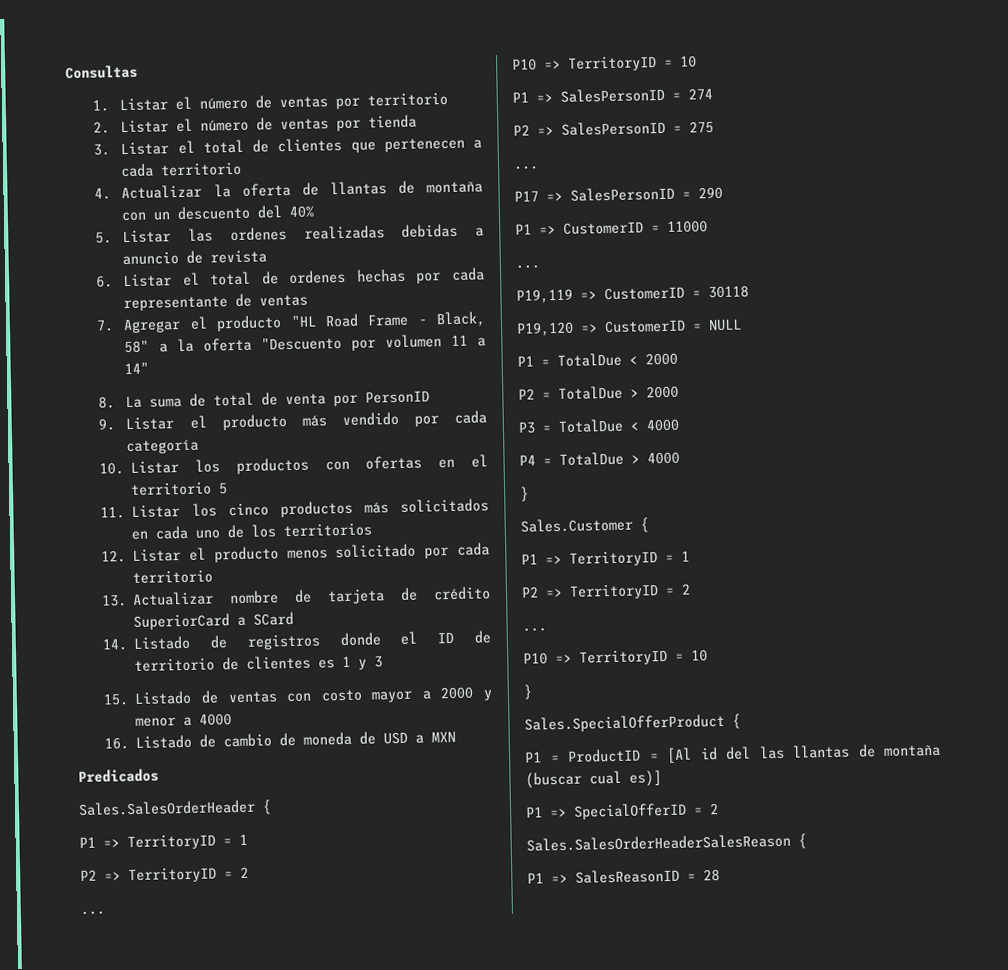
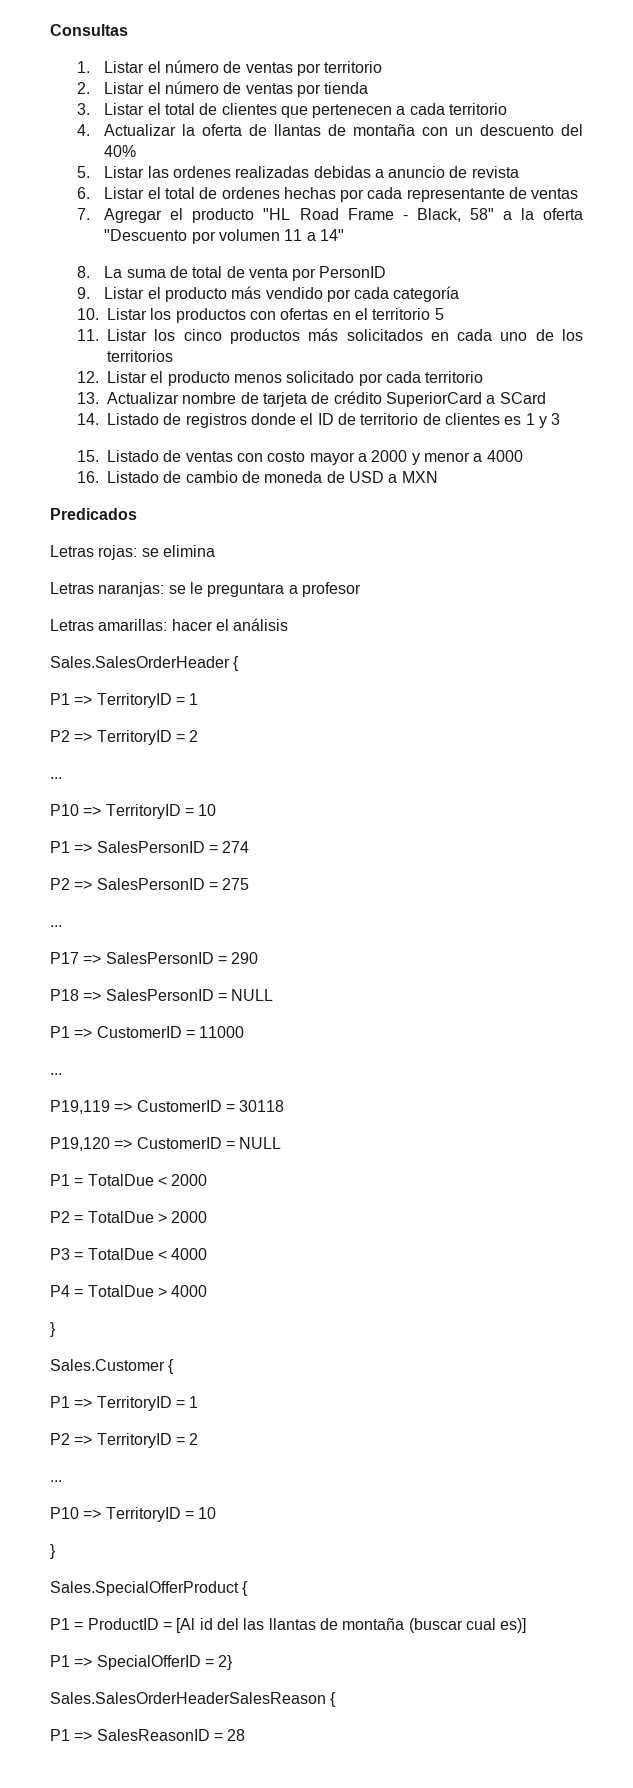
(159, 775) none -> [50,545,215,560] [50,582,361,597] [50,618,289,631] // Letras rojas: se elimina // Letras naranjas: se le preguntara a profesor // Letras amarillas: hacer el análisis
(723, 193) none -> [50,989,274,1001] // P18 => SalesPersonID = NULL
[709,803,719,815] 2 -> [218,1655,234,1670] 2}

